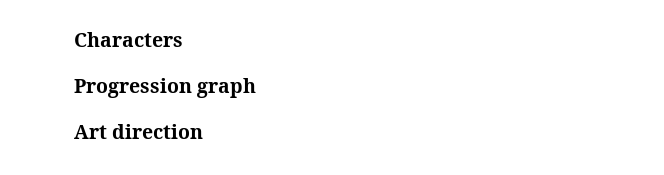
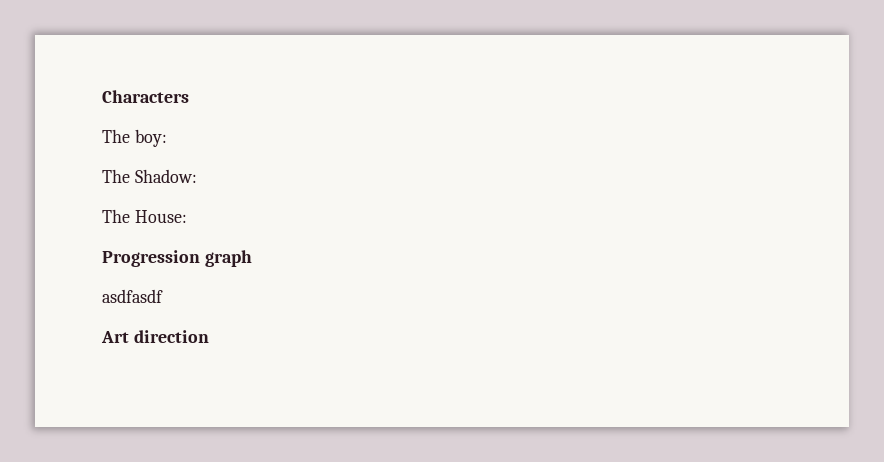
(183, 39) none -> [102,129,167,147] [102,169,197,183] [102,209,187,223] // The boy: // The Shadow: // The House:
(257, 88) none -> [102,289,163,303] // asdfasdf

